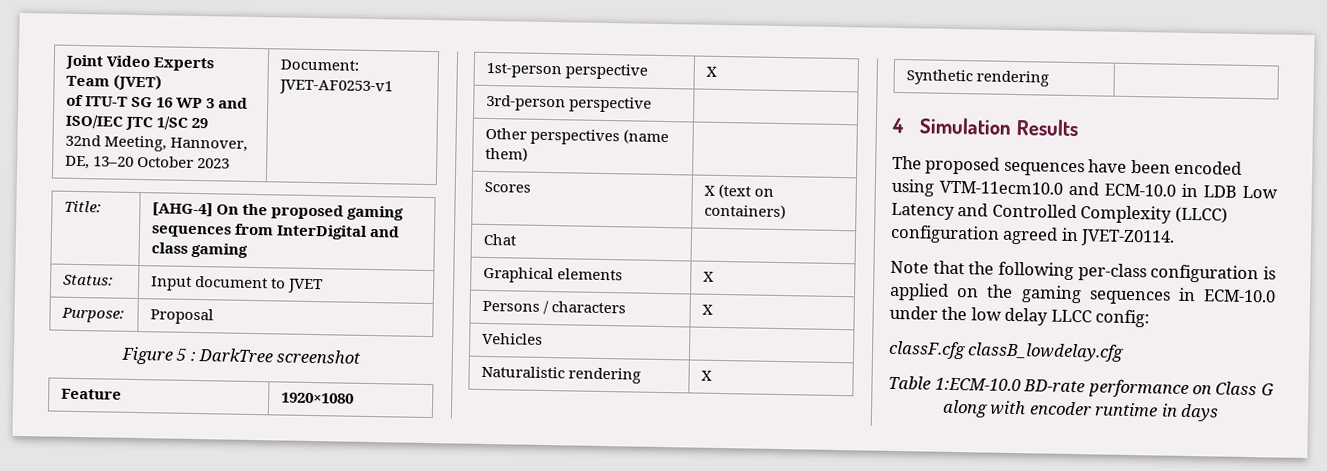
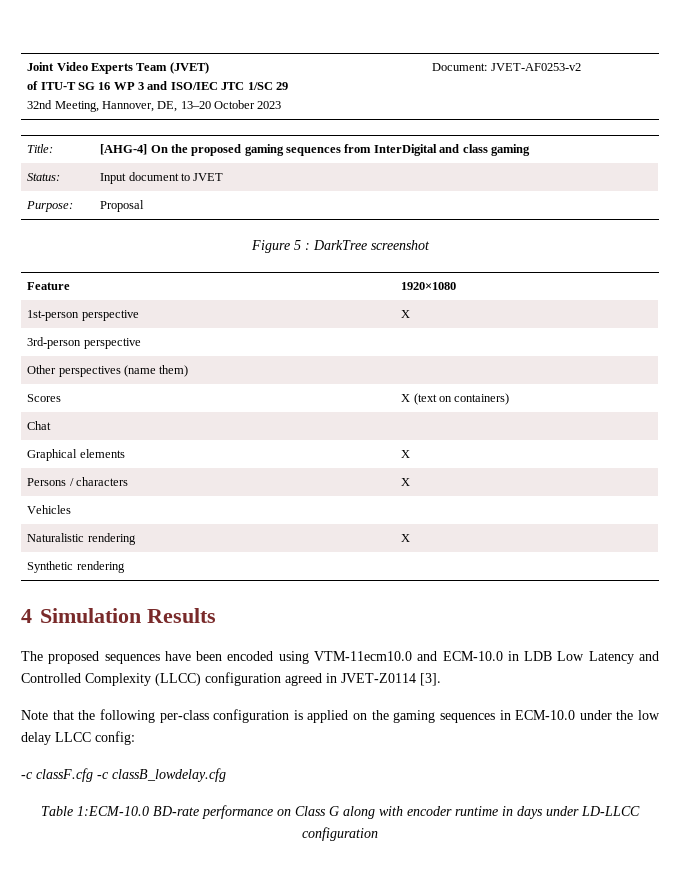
[279,79,394,96] JVET-AF0253-v1 -> [490,63,581,71] JVET-AF0253-v2
[1080,229,1176,247] JVET-Z0114. -> [341,673,441,686] JVET-Z0114 [3].
[888,340,966,360] classF.cfg -> [21,768,109,782] -c classF.cfg -c
(1220, 412) none -> [546,806,640,816] [302,827,378,841] under LD-LLCC configuration

